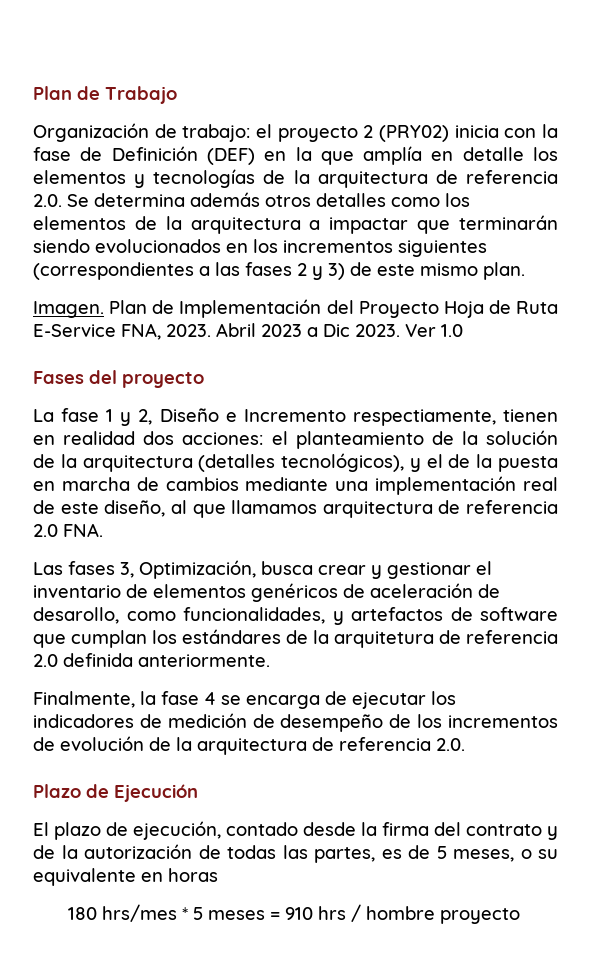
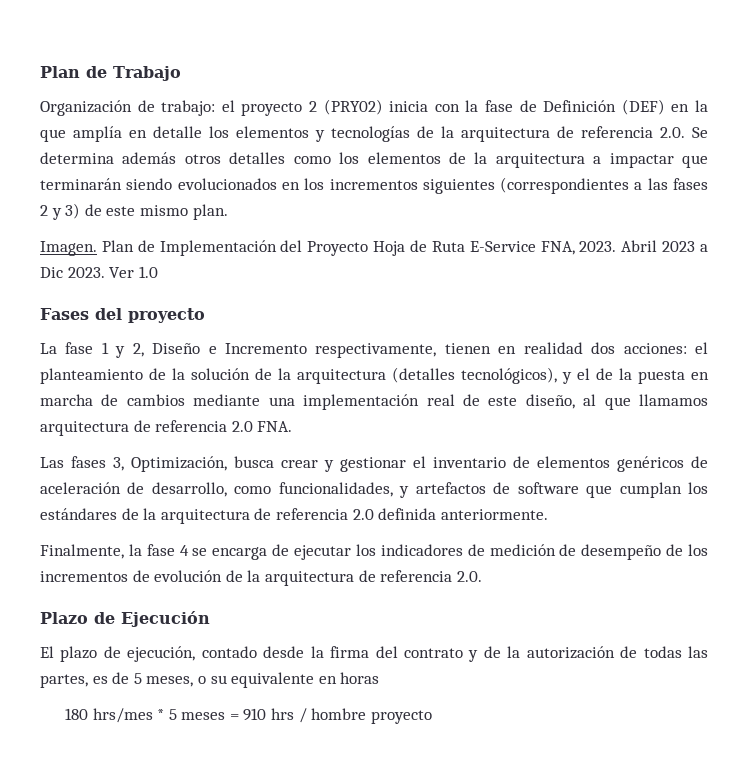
[352,409,496,426] respectiamente, -> [315,343,437,358] respectivamente,
[33,607,119,624] desarollo, -> [151,482,227,497] desarrollo,
[334,631,434,648] arquitetura -> [160,509,250,524] arquitectura

